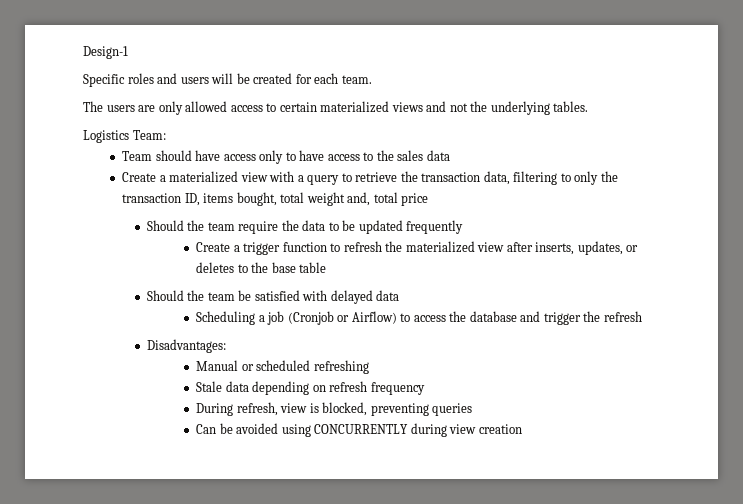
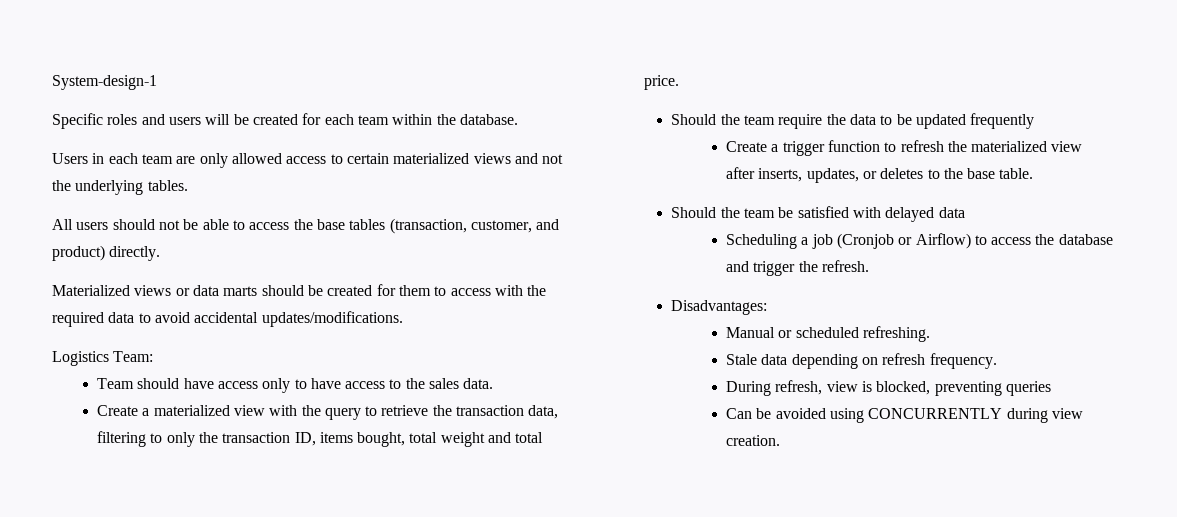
[83,46,128,59] Design-1 -> [52,75,157,90] System-design-1
[341,75,372,84] [83,101,135,112] team. // The users -> [357,114,518,125] [52,153,173,164] team within the database. // Users in each team
(589, 106) none -> [52,218,560,234] [52,245,161,261] [52,284,547,296] [52,311,403,327] // All users should not be able to access the base tables (transaction, customer, and product) directly. // Materialized views or data marts should be created for them to access with the required data to avoid accidental updates/modifications.
[426,150,450,161] data -> [463,378,494,389] data.
[297,175,304,182] a -> [301,405,321,416] the
[347,192,429,206] and, total price -> [488,432,544,443] [643,75,679,90] and total price.
[299,262,327,273] table -> [999,168,1034,179] table.
[603,311,642,322] refresh -> [821,260,869,272] refresh.
[313,360,369,374] refreshing -> [862,326,930,342] refreshing.
[370,382,425,395] frequency -> [929,353,997,369] frequency.
[478,424,522,434] creation -> [725,435,780,446] creation.

